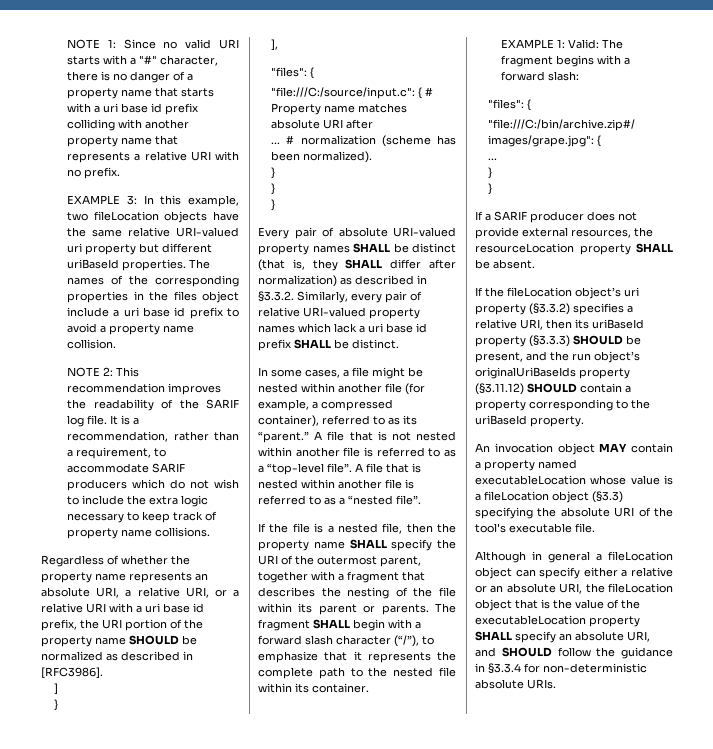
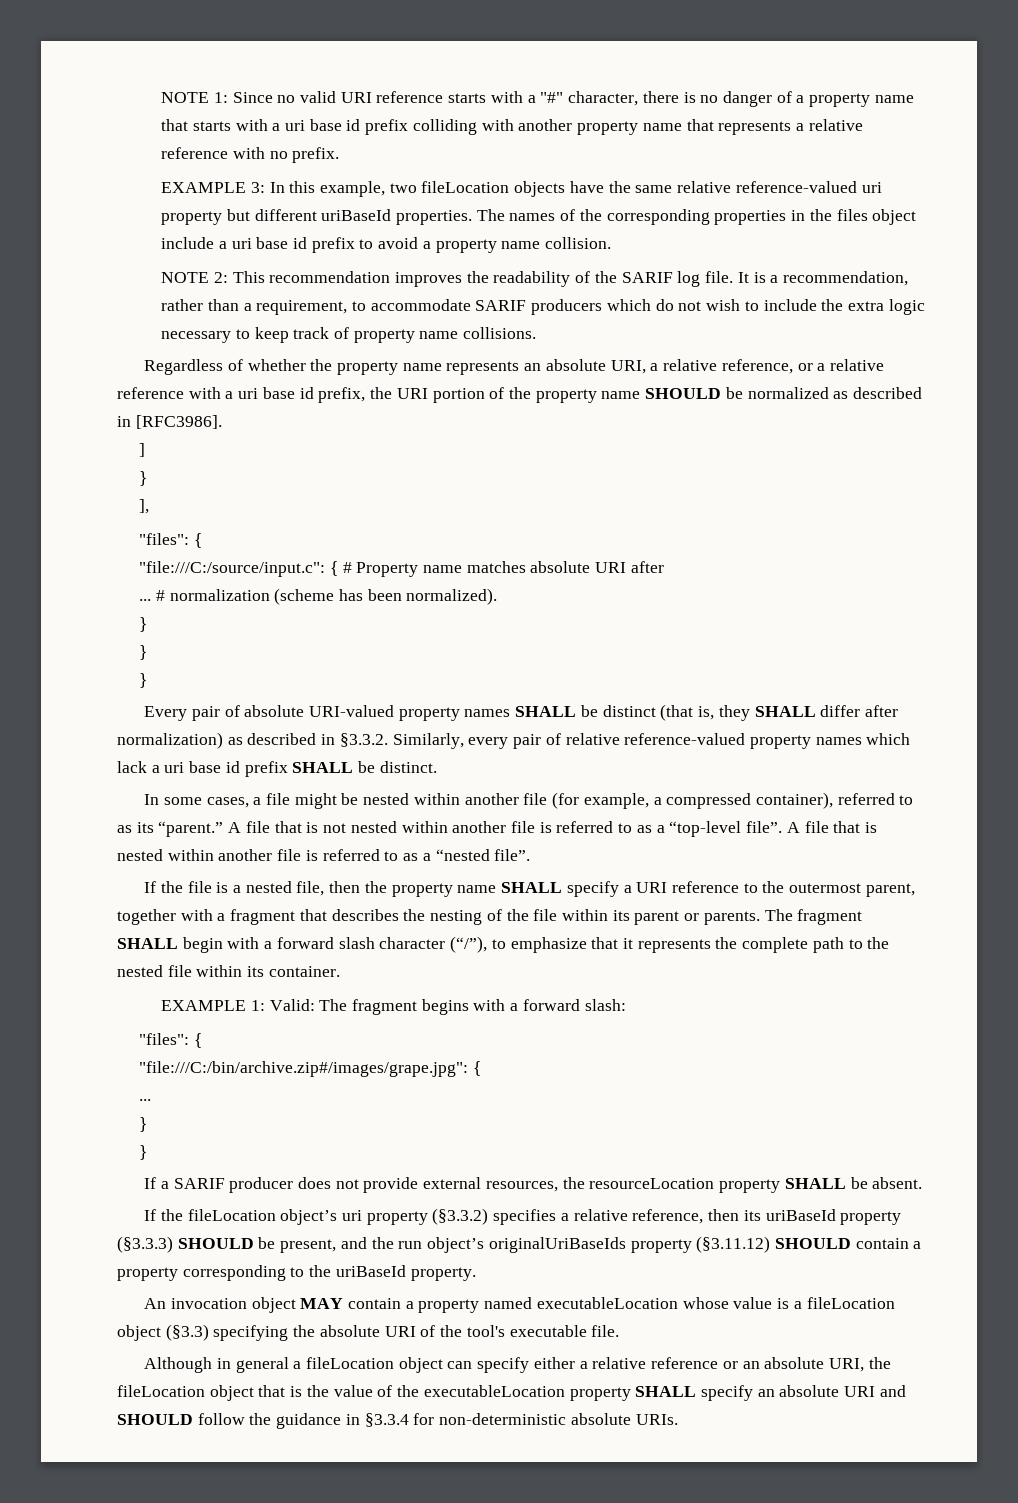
(240, 44) none -> [376,91,444,103] reference
[190,151,211,161] URI -> [161,147,229,159] reference
[176,227,239,237] URI-valued -> [735,181,857,193] reference-valued
[185,587,209,598] URI, -> [721,359,793,374] reference,
[86,603,106,613] URI -> [117,387,184,399] reference
[303,307,366,317] URI-valued -> [624,733,746,745] reference-valued
[437,539,456,549] [258,555,293,565] the URI of -> [623,881,758,893] a URI reference to
[520,319,543,330] URI, -> [632,1209,704,1224] reference,
(673, 572) none -> [651,1357,719,1369] reference
[627,631,650,642] URI, -> [844,1386,876,1397] URI

